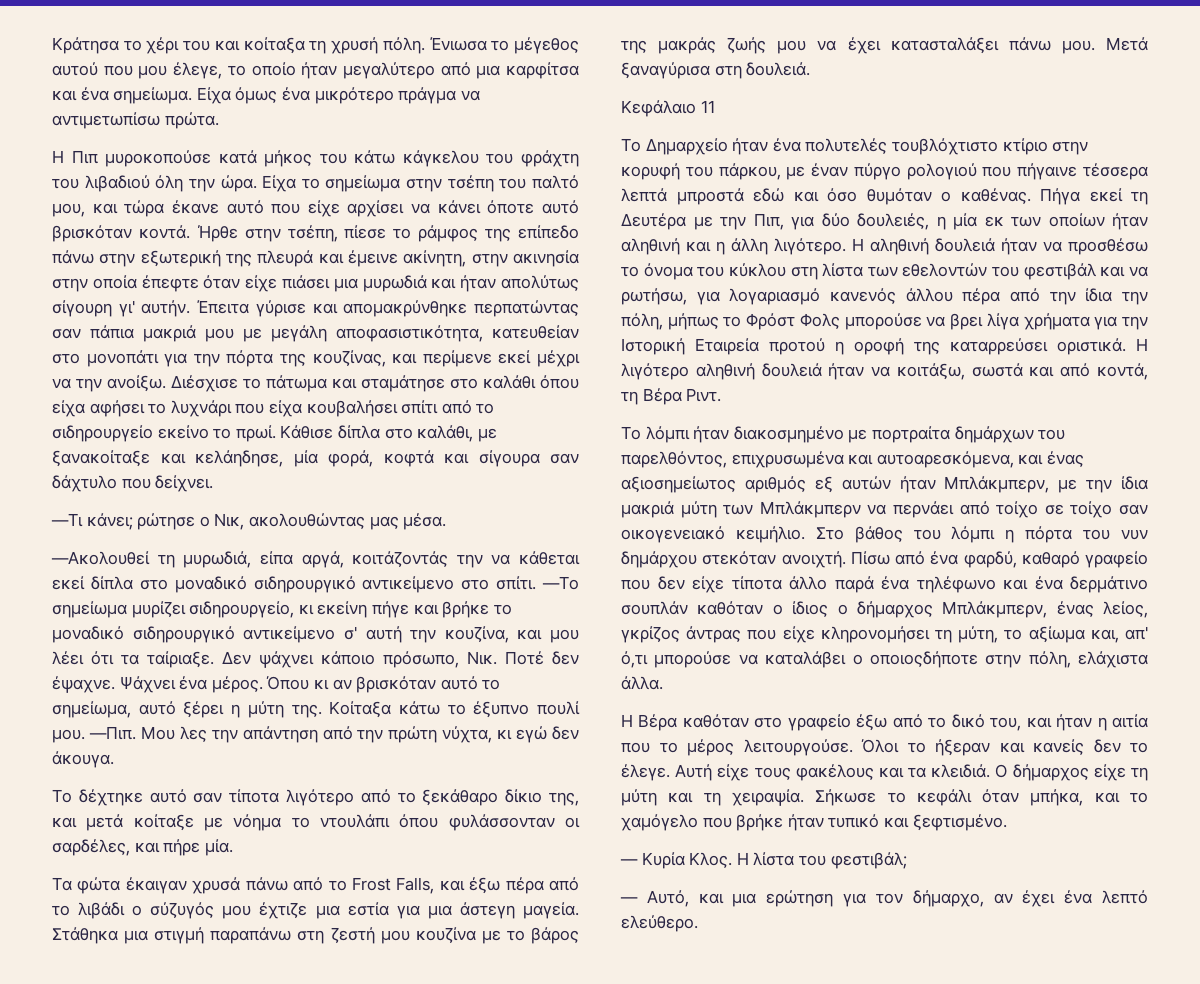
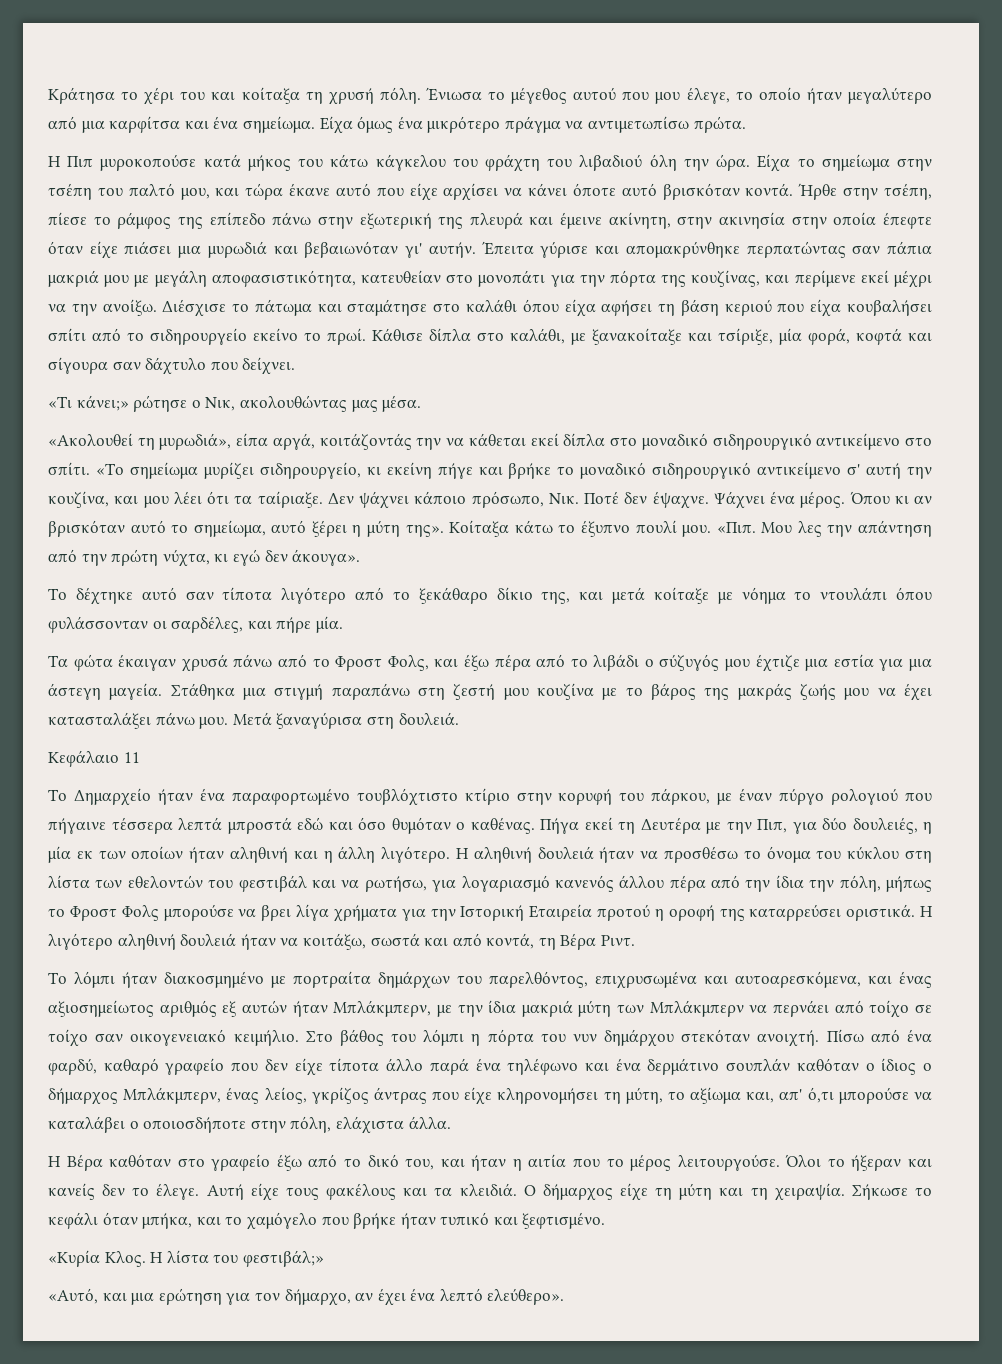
[460,275,580,292] [52,300,112,317] ήταν απολύτως σίγουρη -> [304,241,399,258] βεβαιωνόταν
[148,400,232,417] το λυχνάρι -> [658,299,772,316] τη βάση κεριού
[195,450,283,467] κελάηδησε, -> [718,328,773,345] τσίριξε,
[51,513,133,530] —Τι κάνει; -> [48,395,129,411] «Τι κάνει;»
[51,551,252,568] —Ακολουθεί τη μυρωδιά, -> [48,433,232,450] «Ακολουθεί τη μυρωδιά»,
[542,576,579,590] —Το -> [95,463,124,475] «Το
[291,704,322,718] της. -> [405,525,444,537] της».
[88,726,136,740] —Πιπ. -> [716,522,756,533] «Πιπ.
[52,751,114,768] άκουγα. -> [292,549,361,566] άκουγα».
[351,877,435,894] Frost Falls, -> [335,655,429,671] Φροστ Φολς,
[805,138,888,155] πολυτελές -> [231,788,350,805] παραφορτωμένο
[746,313,796,330] Φρόστ -> [69,906,117,921] Φροστ
[869,651,978,668] οποιοςδήποτε -> [143,1117,247,1133] οποιοσδήποτε
[620,852,685,869] — Κυρία -> [48,1250,100,1267] «Κυρία
[830,852,907,869] [620,890,689,907] φεστιβάλ; // — Αυτό, -> [242,1250,324,1267] [48,1288,98,1304] φεστιβάλ;» // «Αυτό,
[621,915,698,932] ελεύθερο. -> [487,1288,565,1305] ελεύθερο».

